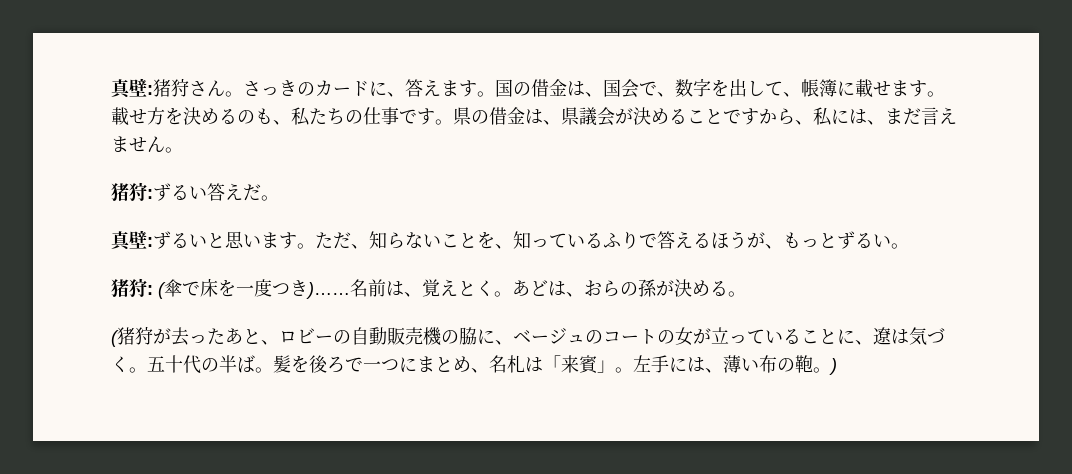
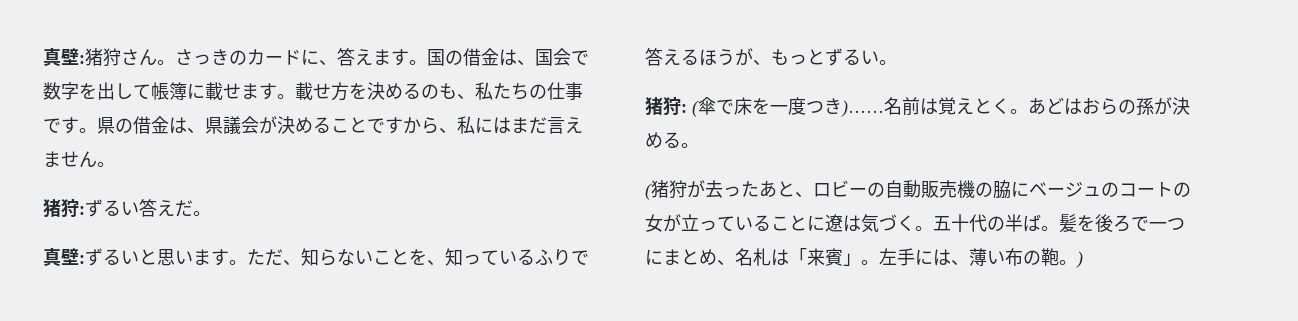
[657,92,675,97] 、 -> (589, 57) none
[783,92,801,97] 、 -> (151, 91) none
[867,120,885,125] 、 -> (511, 125) none
[404,292,422,297] 、 -> (938, 106) none
[566,292,584,297] 、 -> (1082, 106) none
[495,340,513,345] 、 -> (1029, 189) none
[855,340,873,345] 、 -> (825, 223) none

